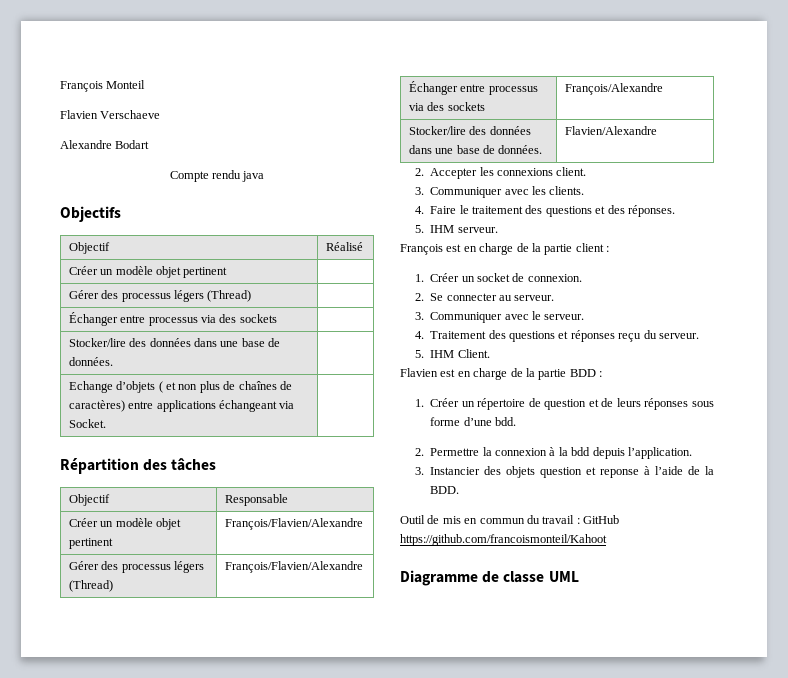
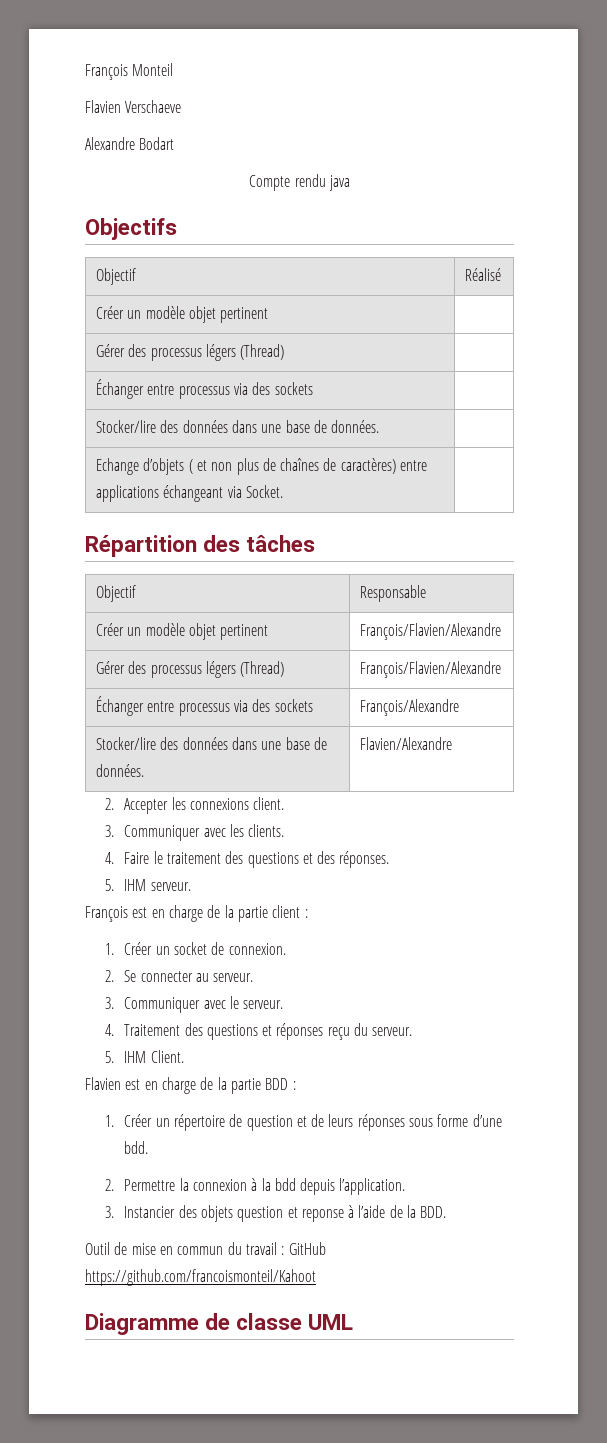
[442,516,461,524] mis -> [131,1243,156,1255] mise

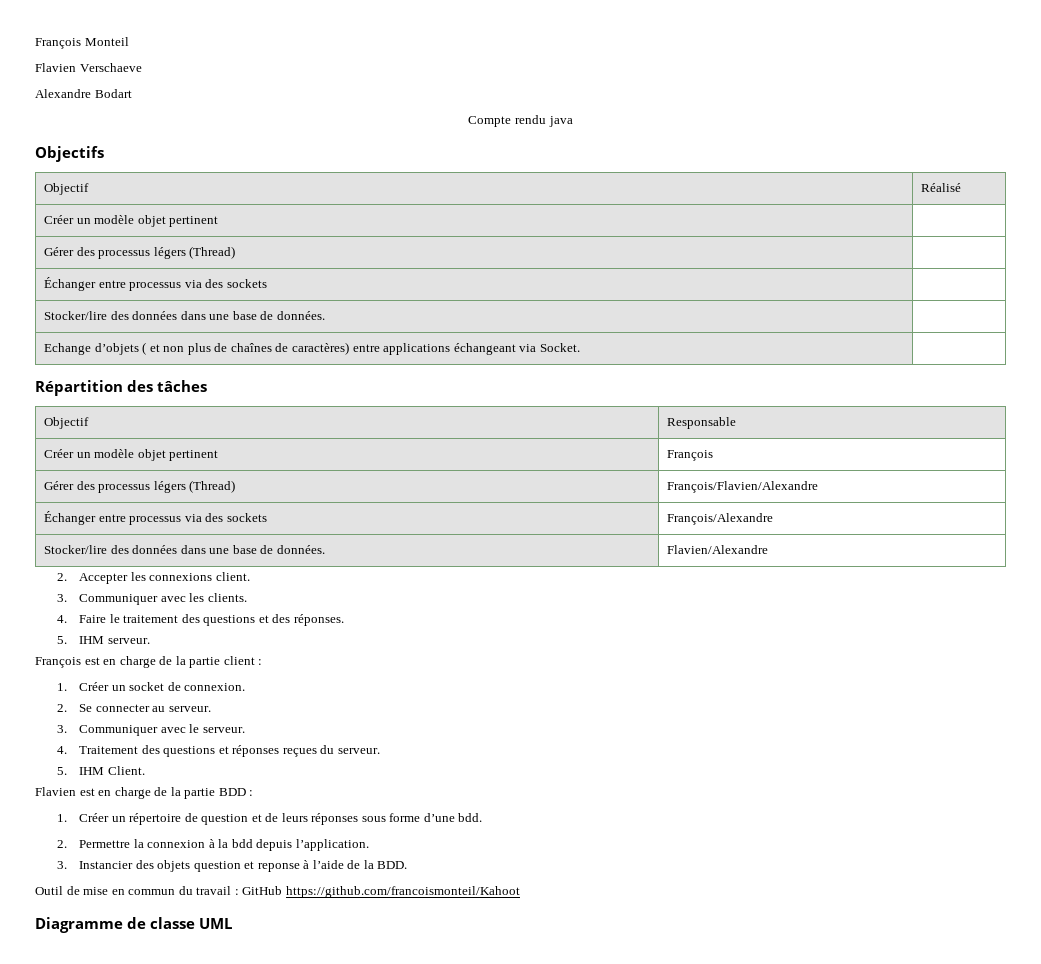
[359,623,501,640] François/Flavien/Alexandre -> [667,450,714,461] François
[327,1027,350,1040] reçu -> [282,748,317,757] reçues

